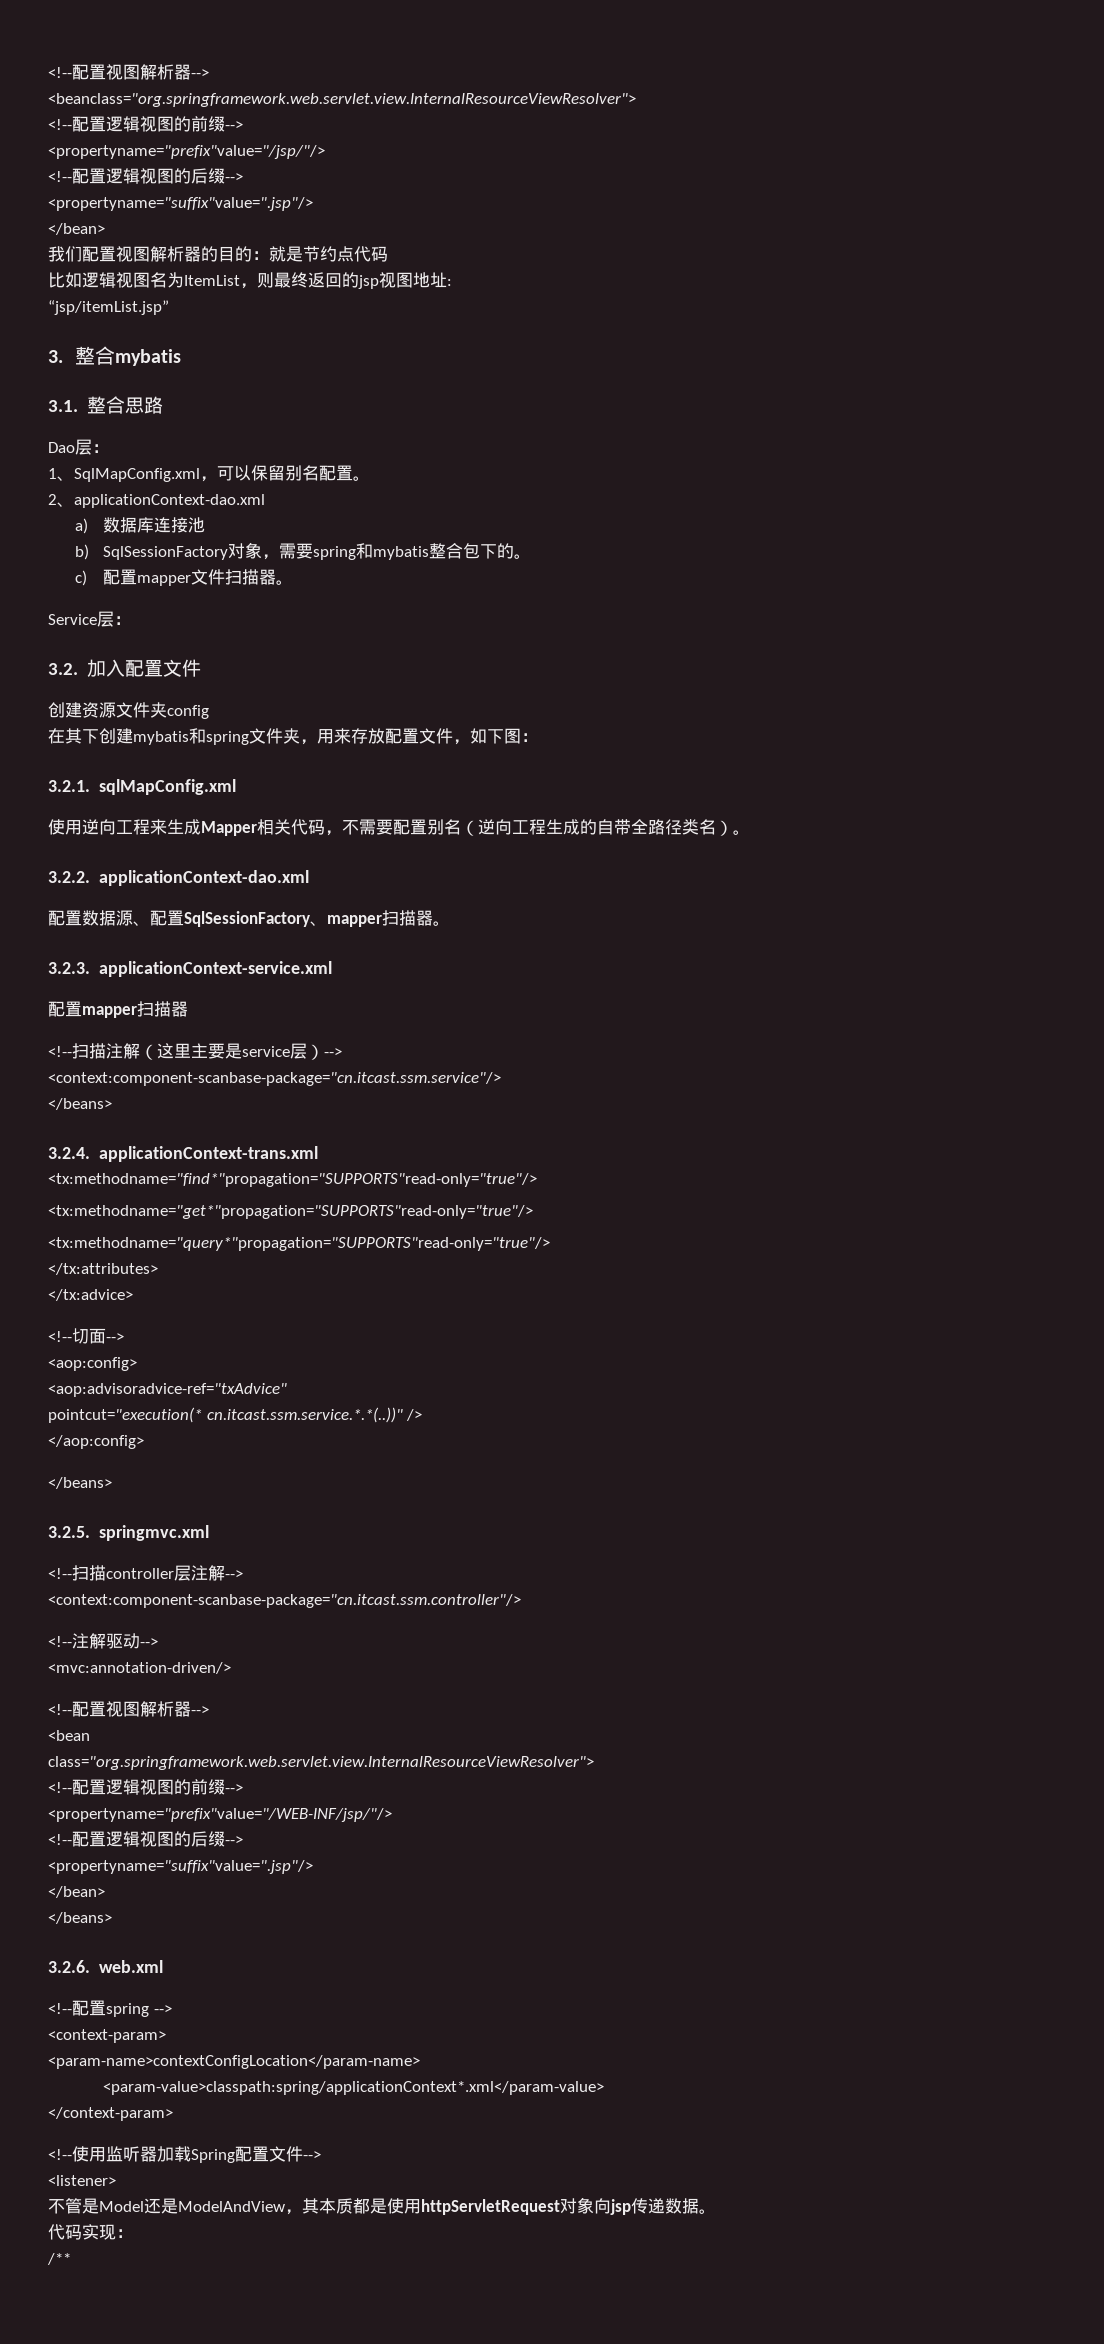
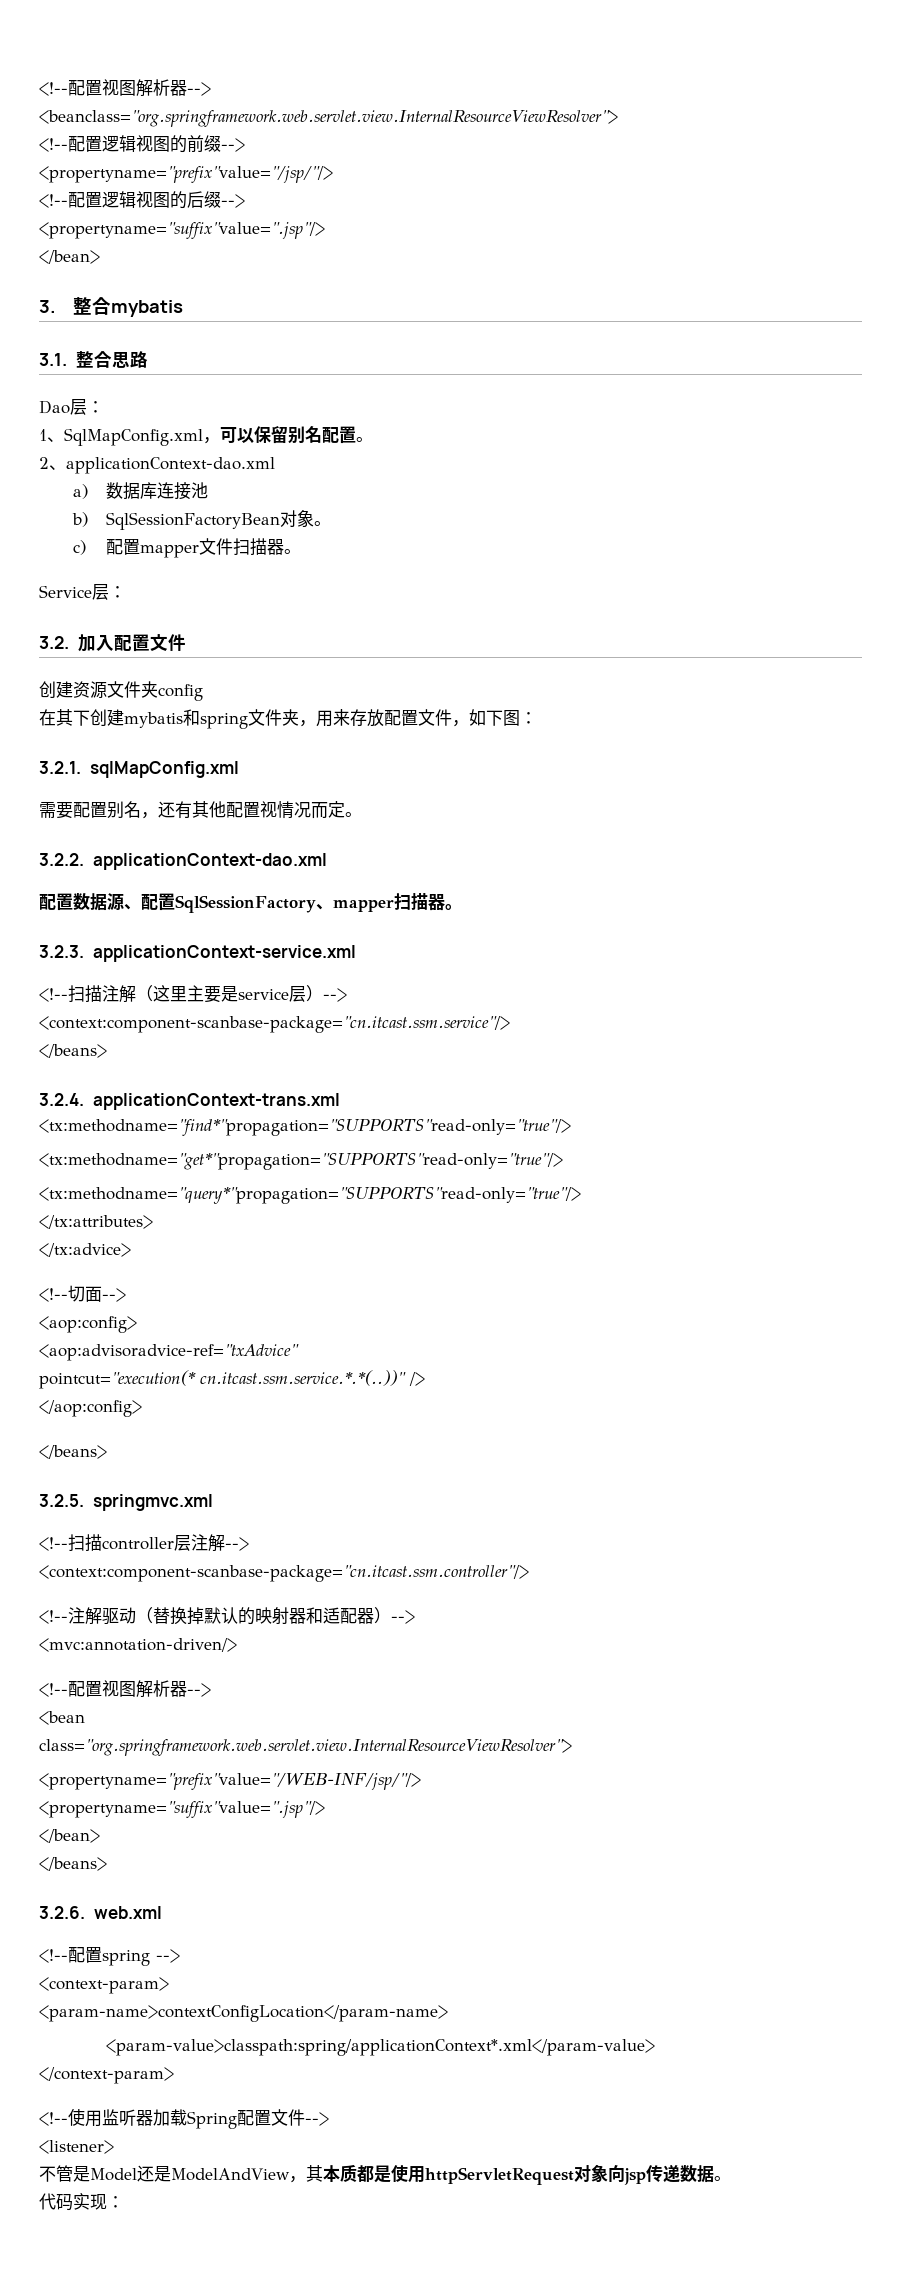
[48,246,388,262] [48,272,452,289] [48,300,169,315] // 我们配置视图解析器的目的：就是节约点代码 // 比如逻辑视图名为ItemList，则最终返回的jsp视图地址: // “jsp/itemList.jsp” -> (100, 257) none
[102,542,514,560] SqlSessionFactory对象，需要spring和mybatis整合包下的 -> [106,510,315,530] SqlSessionFactoryBean对象
[48,819,733,836] 使用逆向工程来生成Mapper相关代码，不需要配置别名（逆向工程生成的自带全路径类名） -> [39,801,345,819] 需要配置别名，还有其他配置视情况而定
[48,1001,188,1018] // 配置mapper扫描器 -> (356, 953) none
(140, 1641) none -> [136,1607,391,1625] （替换掉默认的映射器和适配器）
[48,1779,243,1795] [48,1808,392,1822] [48,1831,243,1847] <!--配置逻辑视图的前缀--> // <propertyname="prefix"value="/WEB-INF/jsp/"/> // <!--配置逻辑视图的后缀--> -> [39,1773,421,1790] <propertyname="prefix"value="/WEB-INF/jsp/"/>
[47,2253,71,2265] // /** -> (124, 2202) none

